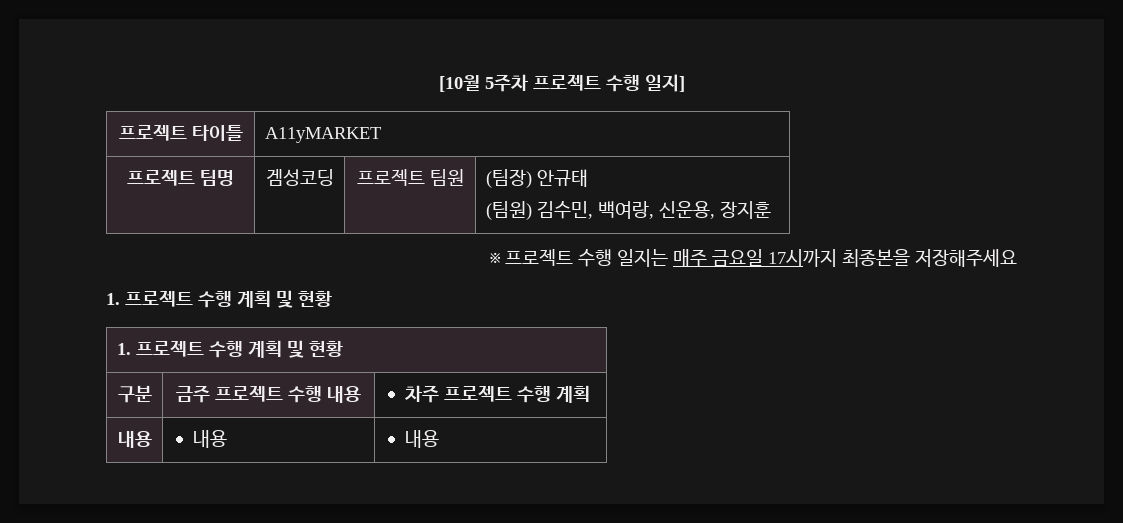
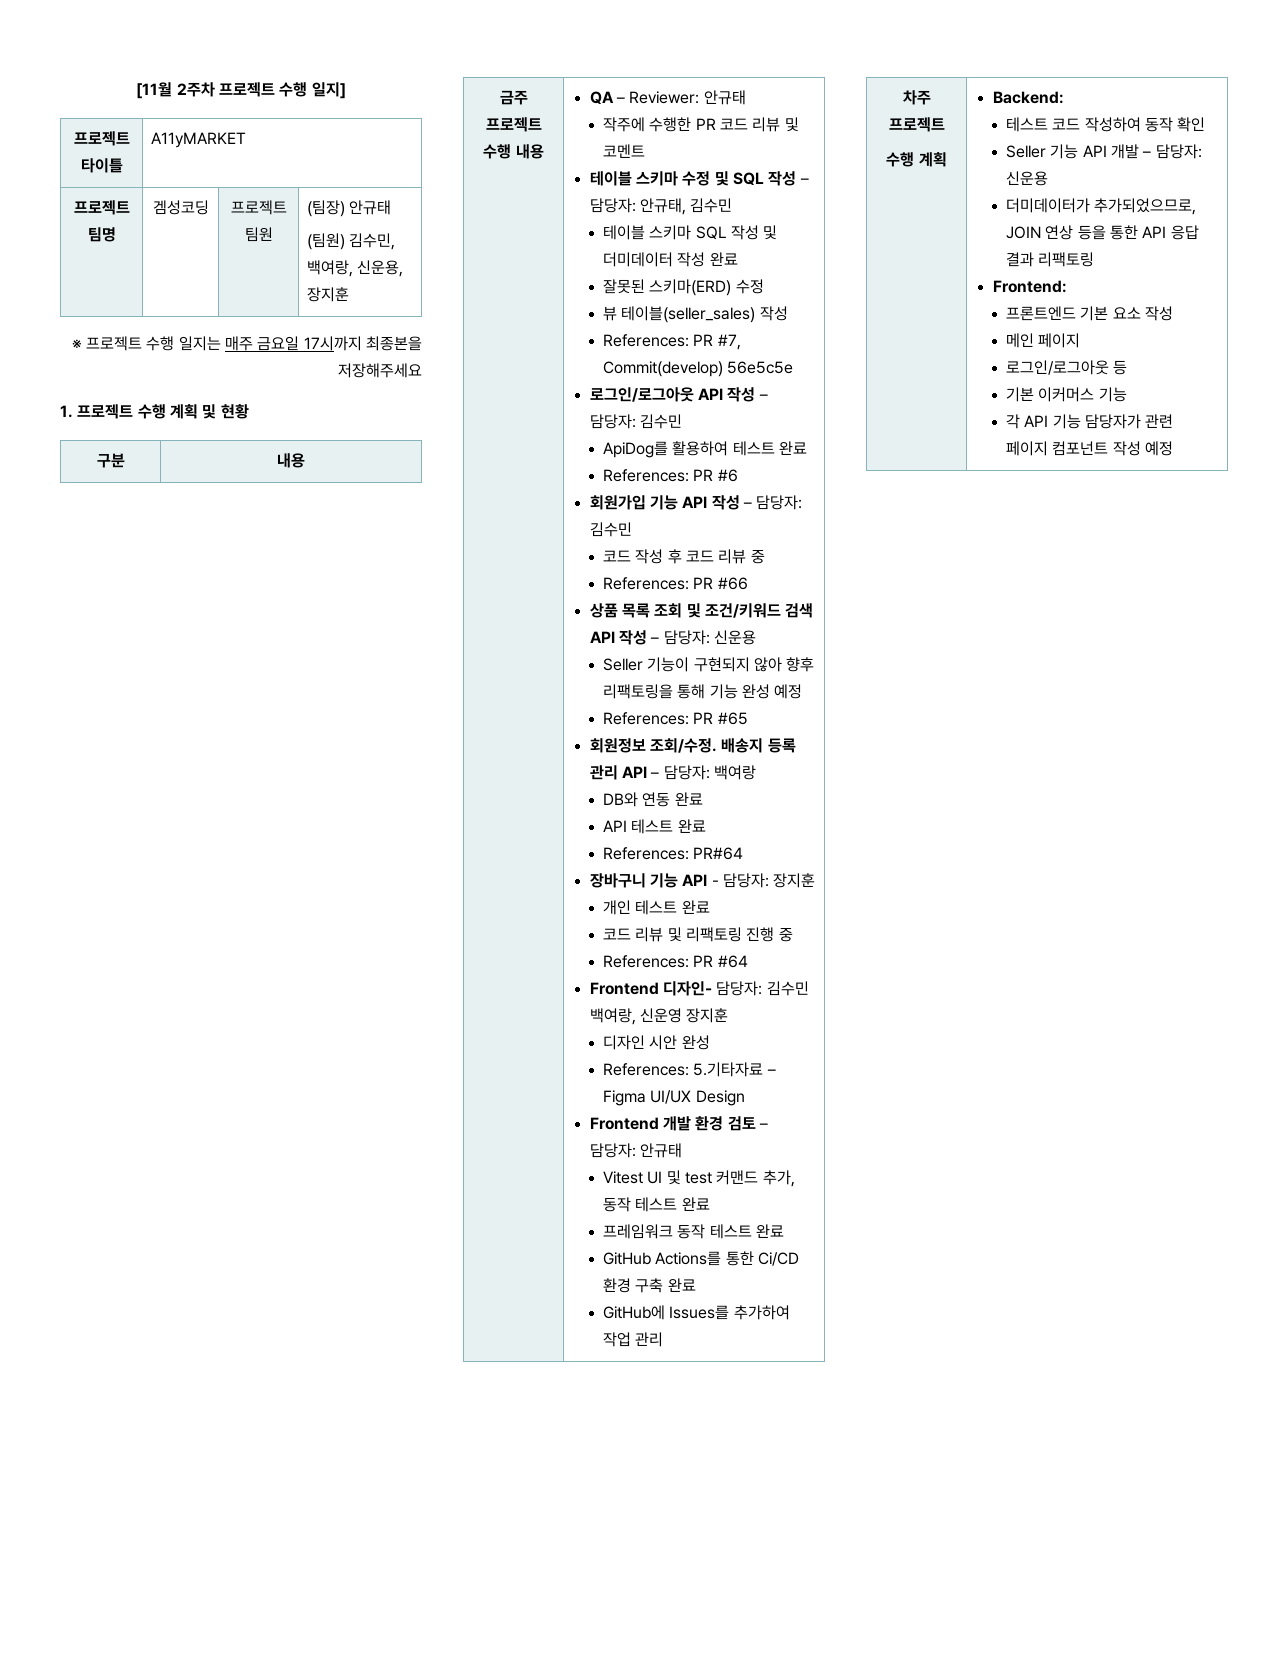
[438,74,528,92] [10월 5주차 -> [136,82,215,99] [11월 2주차
[116,340,343,358] // 1. 프로젝트 수행 계획 및 현황 -> (249, 411) none
(152, 394) none -> [277,453,305,468] 내용 //
(361, 394) none -> [589,90,746,105] [603,117,799,132] [603,144,646,158] [589,171,809,186] [589,198,733,215] [603,225,778,240] [603,252,738,267] [603,279,764,296] [603,306,788,323] [603,334,741,350] [603,361,794,377] [589,387,768,402] [589,414,682,429] [603,441,808,458] [603,469,738,482] [589,495,803,510] [589,522,632,537] [603,549,765,564] [603,577,748,590] [589,603,814,618] [589,630,756,645] [603,657,815,672] [603,684,803,699] [603,712,748,725] [589,738,796,753] [589,765,756,780] [603,792,703,807] [603,819,706,834] [603,847,744,860] [589,873,816,888] [603,900,710,915] [603,927,793,942] [603,955,748,968] [589,981,809,996] [589,1008,729,1025] [603,1035,710,1050] [603,1062,776,1077] [603,1090,745,1106] [589,1116,768,1131] [589,1143,682,1158] [603,1170,795,1187] [603,1197,710,1212] [603,1224,785,1239] [603,1251,800,1266] [603,1278,696,1293] [603,1305,790,1320] [603,1332,664,1347] QA – Reviewer: 안규태 // 작주에 수행한 PR 코드 리뷰 및 코멘트 // 테이블 스키마 수정 및 SQL 작성 – 담당자: 안규태, 김수민 // 테이블 스키마 SQL 작성 및 더미데이터 작성 완료 // 잘못된 스키마(ERD) 수정 // 뷰 테이블(seller_sales) 작성 // References: PR #7, Commit(develop) 56e5c5e // 로그인/로그아웃 API 작성 – 담당자: 김수민 // ApiDog를 활용하여 테스트 완료 // References: PR #6 // 회원가입 기능 API 작성 – 담당자: 김수민 // 코드 작성 후 코드 리뷰 중 // References: PR #66 // 상품 목록 조회 및 조건/키워드 검색 API 작성 – 담당자: 신운용 // Seller 기능이 구현되지 않아 향후 리팩토링을 통해 기능 완성 예정 // References: PR #65 // 회원정보 조회/수정. 배송지 등록 관리 API – 담당자: 백여랑 // DB와 연동 완료 // API 테스트 완료 // References: PR#64 // 장바구니 기능 API - 담당자: 장지훈 // 개인 테스트 완료 // 코드 리뷰 및 리팩토링 진행 중 // References: PR #64 // Frontend 디자인- 담당자: 김수민 백여랑, 신운영 장지훈 // 디자인 시안 완성 // References: 5.기타자료 – Figma UI/UX Design // Frontend 개발 환경 검토 – 담당자: 안규태 // Vitest UI 및 test 커맨드 추가, 동작 테스트 완료 // 프레임워크 동작 테스트 완료 // GitHub Actions를 통한 Ci/CD 환경 구축 완료 // GitHub에 Issues를 추가하여 작업 관리 //
[517,385,591,403] [117,431,152,448] [193,430,228,448] [405,430,440,448] 수행 계획 // 내용 | 내용 | 내용 -> [886,152,947,167] [992,91,1064,104] [1006,117,1206,132] [1006,144,1202,159] [1006,171,1049,186] [1006,198,1197,215] [1006,225,1199,240] [1006,252,1095,267] [992,280,1067,293] [1006,306,1174,321] [1006,333,1081,348] [1006,360,1128,375] [1006,387,1127,402] [1006,414,1174,429] [1006,441,1174,456] // 수행 계획 | Backend: // 테스트 코드 작성하여 동작 확인 // Seller 기능 API 개발 – 담당자: 신운용 // 더미데이터가 추가되었으므로, JOIN 연상 등을 통한 API 응답 결과 리팩토링 // Frontend: // 프론트엔드 기본 요소 작성 // 메인 페이지 // 로그인/로그아웃 등 // 기본 이커머스 기능 // 각 API 기능 담당자가 관련 페이지 컴포넌트 작성 예정

